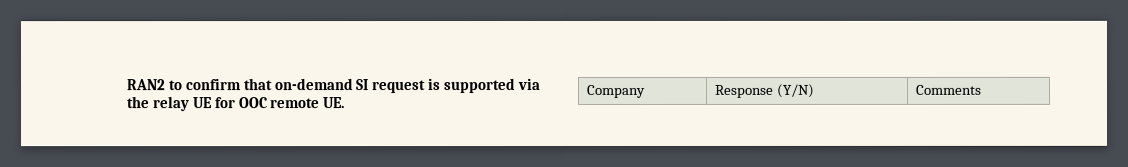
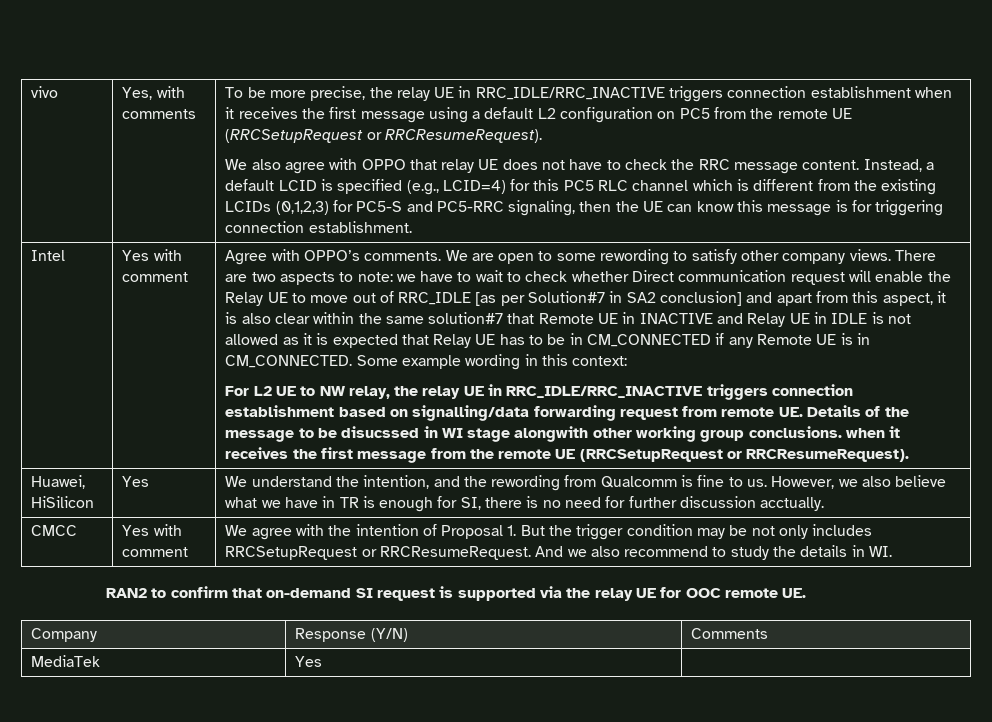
(125, 85) none -> [31,86,59,98] [122,86,185,100] [122,109,197,119] [225,86,953,102] [225,107,853,123] [225,129,542,143] [225,158,934,174] [225,179,937,195] [225,200,944,216] [225,221,412,233] [31,250,66,261] [122,249,182,261] [122,272,189,282] [225,249,937,265] [225,270,951,285] [225,291,946,306] [225,312,911,327] [225,333,870,348] [225,354,628,370] [225,384,854,400] [225,405,909,421] [225,426,901,442] [225,447,910,463] [31,475,86,489] [31,496,95,508] [122,476,150,487] [225,475,947,491] [225,496,825,512] [31,525,78,536] [122,524,182,536] [122,547,189,557] [225,524,873,540] [225,545,893,560] vivo | Yes, with comments | To be more precise, the relay UE in RRC_IDLE/RRC_INACTIVE triggers connection establishment when it receives the first message using a default L2 configuration on PC5 from the remote UE (RRCSetupRequest or RRCResumeRequest). // We also agree with OPPO that relay UE does not have to check the RRC message content. Instead, a default LCID is specified (e.g., LCID=4) for this PC5 RLC channel which is different from the existing LCIDs (0,1,2,3) for PC5-S and PC5-RRC signaling, then the UE can know this message is for triggering connection establishment. // Intel | Yes with comment | Agree with OPPO’s comments. We are open to some rewording to satisfy other company views. There are two aspects to note: we have to wait to check whether Direct communication request will enable the Relay UE to move out of RRC_IDLE [as per Solution#7 in SA2 conclusion] and apart from this aspect, it is also clear within the same solution#7 that Remote UE in INACTIVE and Relay UE in IDLE is not allowed as it is expected that Relay UE has to be in CM_CONNECTED if any Remote UE is in CM_CONNECTED. Some example wording in this context: // For L2 UE to NW relay, the relay UE in RRC_IDLE/RRC_INACTIVE triggers connection establishment based on signalling/data forwarding request from remote UE. Details of the message to be disucssed in WI stage alongwith other working group conclusions. when it receives the first message from the remote UE (RRCSetupRequest or RRCResumeRequest). // Huawei, HiSilicon | Yes | We understand the intention, and the rewording from Qualcomm is fine to us. However, we also believe what we have in TR is enough for SI, there is no need for further discussion acctually. // CMCC | Yes with comment | We agree with the intention of Proposal 1. But the trigger condition may be not only includes RRCSetupRequest or RRCResumeRequest. And we also recommend to study the details in WI. //
(983, 89) none -> [31,655,101,667] [295,656,323,667] // MediaTek | Yes |

